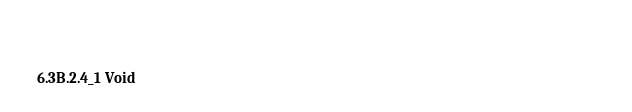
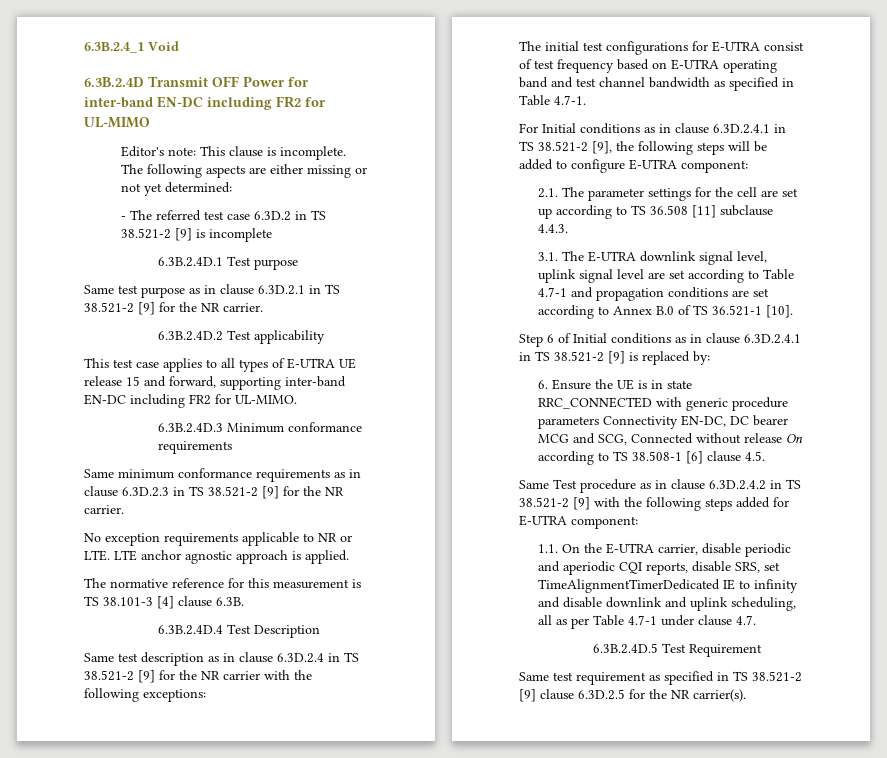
(136, 77) none -> [84,76,309,87] [84,96,326,110] [84,117,150,128] [121,146,347,160] [121,164,368,178] [121,182,233,196] [121,210,327,221] [121,228,273,242] [158,256,299,270] [84,284,340,298] [84,302,263,315] [158,330,326,344] [84,358,356,372] [84,376,346,390] [84,394,297,408] [158,422,363,433] [158,441,233,454] [84,468,361,482] [84,486,344,499] [84,505,124,514] [84,532,352,546] [84,550,349,564] [84,578,361,589] [84,596,244,609] [158,624,321,638] [84,652,359,666] [84,670,312,683] [84,688,206,702] [519,41,804,55] [519,59,777,73] [519,77,794,91] [519,95,586,106] [519,123,786,134] [519,141,767,155] [519,159,748,173] [537,187,798,201] [537,205,773,219] [537,224,568,233] [537,251,767,265] [537,269,794,283] [537,287,769,301] [537,305,793,319] [519,333,801,347] [519,351,710,365] [537,379,692,390] [537,397,788,411] [537,415,788,429] [537,433,803,445] [537,451,765,465] [519,479,801,493] [519,497,789,511] [519,515,638,529] [537,543,791,557] [537,561,780,575] [537,579,798,593] [537,597,796,611] [537,615,756,629] [593,643,763,657] [519,671,802,685] [519,689,746,702] // 6.3B.2.4D Transmit OFF Power for inter-band EN-DC including FR2 for UL-MIMO // Editor's note: This clause is incomplete. The following aspects are either missing or not yet determined: // - The referred test case 6.3D.2 in TS 38.521-2 [9] is incomplete // 6.3B.2.4D.1 Test purpose // Same test purpose as in clause 6.3D.2.1 in TS 38.521-2 [9] for the NR carrier. // 6.3B.2.4D.2 Test applicability // This test case applies to all types of E-UTRA UE release 15 and forward, supporting inter-band EN-DC including FR2 for UL-MIMO. // 6.3B.2.4D.3 Minimum conformance requirements // Same minimum conformance requirements as in clause 6.3D.2.3 in TS 38.521-2 [9] for the NR carrier. // No exception requirements applicable to NR or LTE. LTE anchor agnostic approach is applied. // The normative reference for this measurement is TS 38.101-3 [4] clause 6.3B. // 6.3B.2.4D.4 Test Description // Same test description as in clause 6.3D.2.4 in TS 38.521-2 [9] for the NR carrier with the following exceptions: // The initial test configurations for E-UTRA consist of test frequency based on E-UTRA operating band and test channel bandwidth as specified in Table 4.7-1. // For Initial conditions as in clause 6.3D.2.4.1 in TS 38.521-2 [9], the following steps will be added to configure E-UTRA component: // 2.1. The parameter settings for the cell are set up according to TS 36.508 [11] subclause 4.4.3. // 3.1. The E-UTRA downlink signal level, uplink signal level are set according to Table 4.7-1 and propagation conditions are set according to Annex B.0 of TS 36.521-1 [10]. // Step 6 of Initial conditions as in clause 6.3D.2.4.1 in TS 38.521-2 [9] is replaced by: // 6. Ensure the UE is in state RRC_CONNECTED with generic procedure parameters Connectivity EN-DC, DC bearer MCG and SCG, Connected without release On according to TS 38.508-1 [6] clause 4.5. // Same Test procedure as in clause 6.3D.2.4.2 in TS 38.521-2 [9] with the following steps added for E-UTRA component: // 1.1. On the E-UTRA carrier, disable periodic and aperiodic CQI reports, disable SRS, set TimeAlignmentTimerDedicated IE to infinity and disable downlink and uplink scheduling, all as per Table 4.7-1 under clause 4.7. // 6.3B.2.4D.5 Test Requirement // Same test requirement as specified in TS 38.521-2 [9] clause 6.3D.2.5 for the NR carrier(s).

